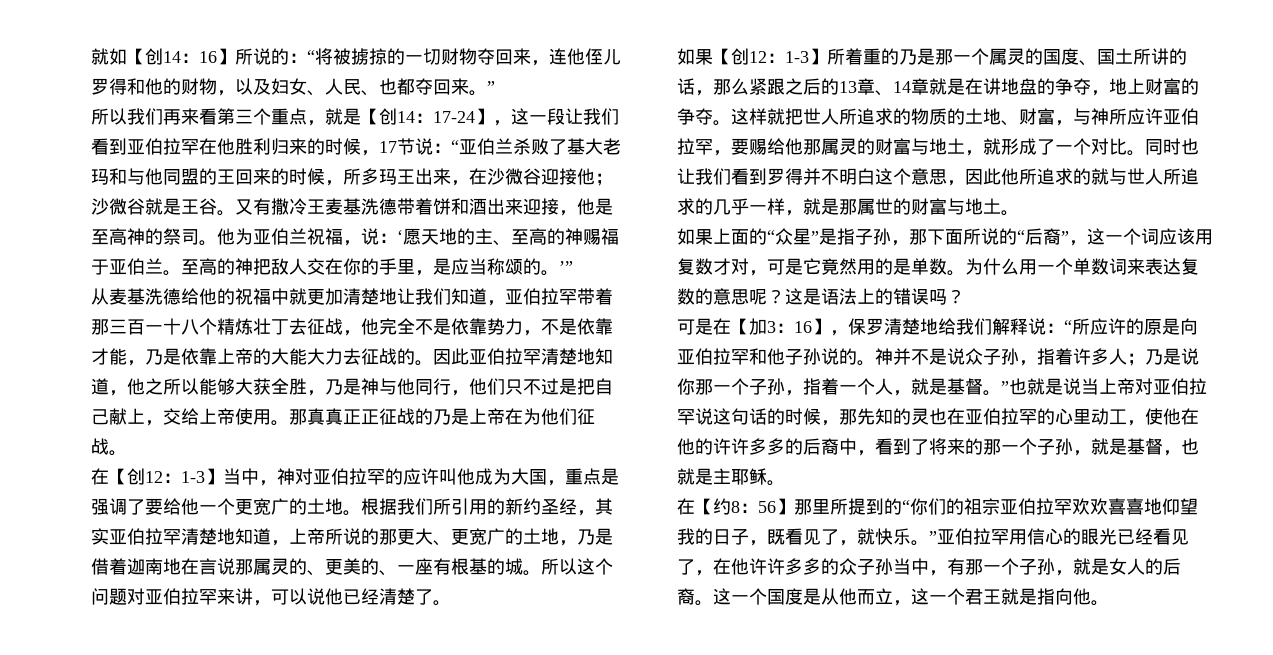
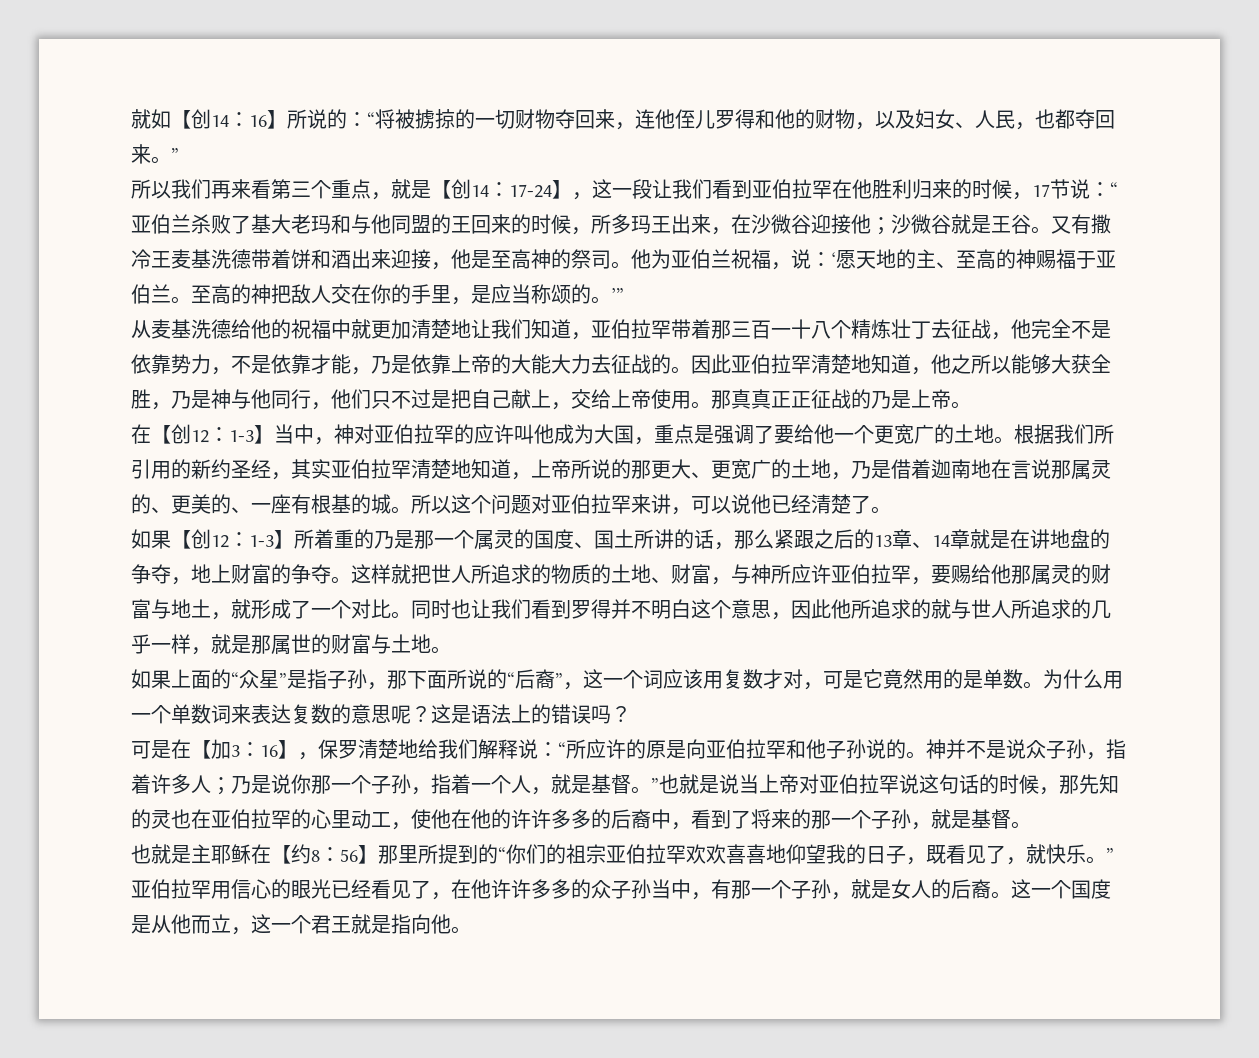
[361,90,379,96] 、 -> [1015,122,1035,130] ，
[505,408,595,425] [91,438,109,455] 在为他们征战 -> (951, 399) none
[965,198,1001,215] 地土 -> [391,634,431,653] 土地
[1163,450,1181,456] ， -> [1011,821,1031,829] 。 //
[767,480,785,486] 。 // -> (251, 854) none

